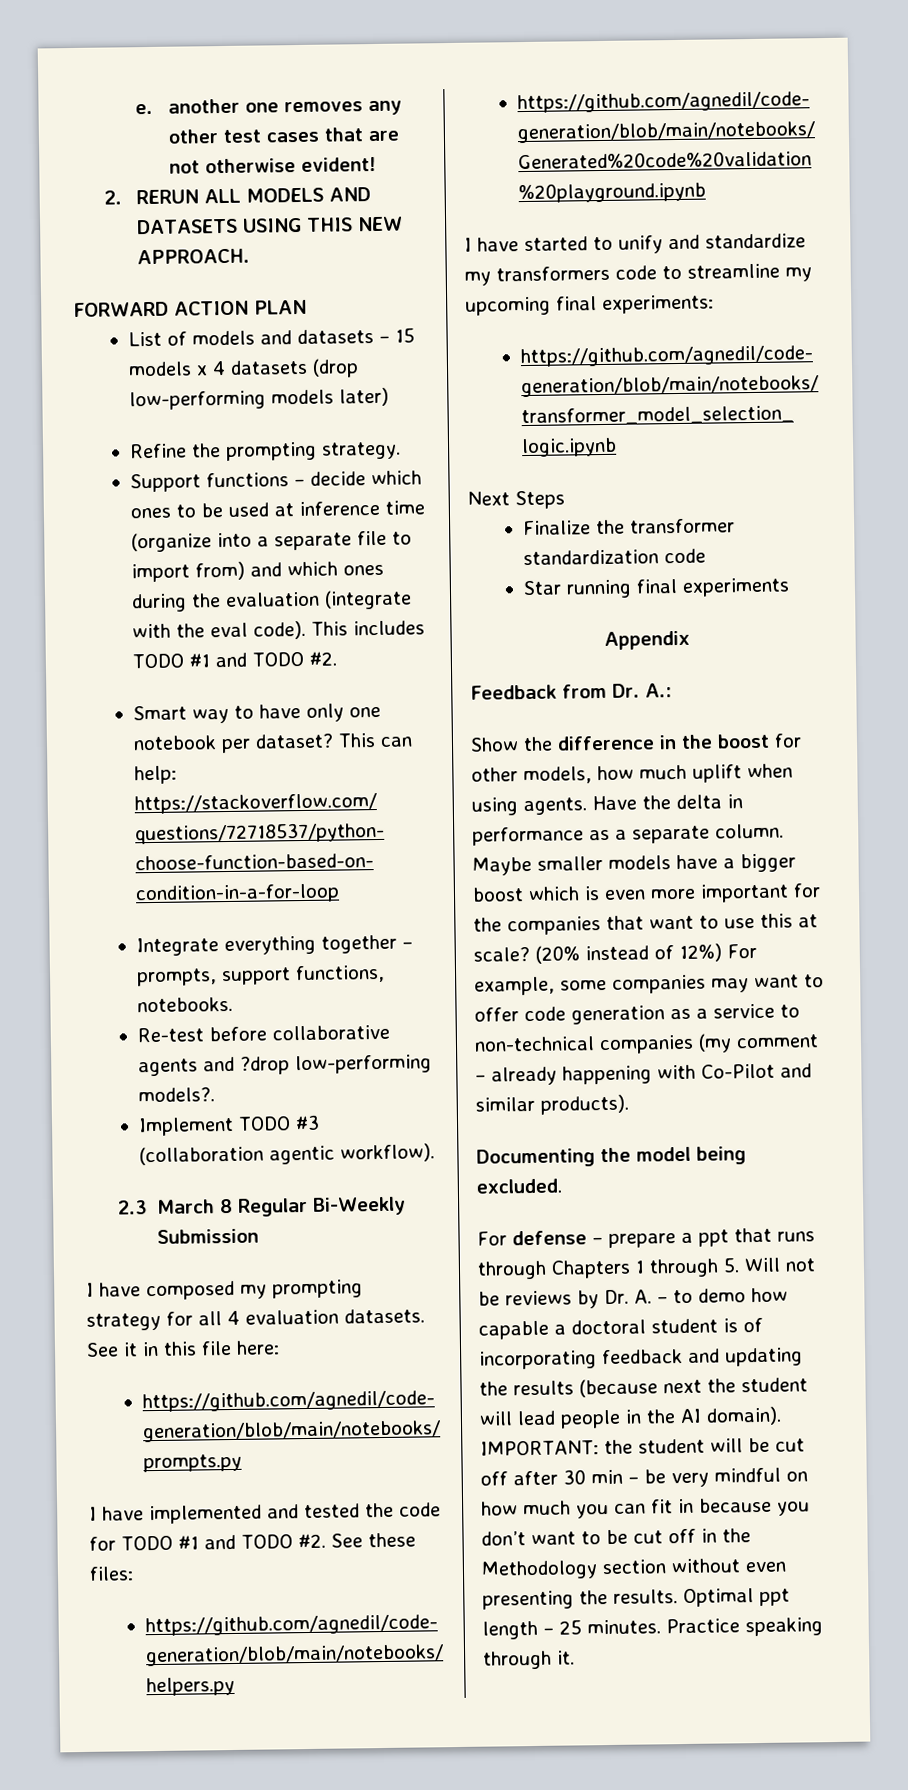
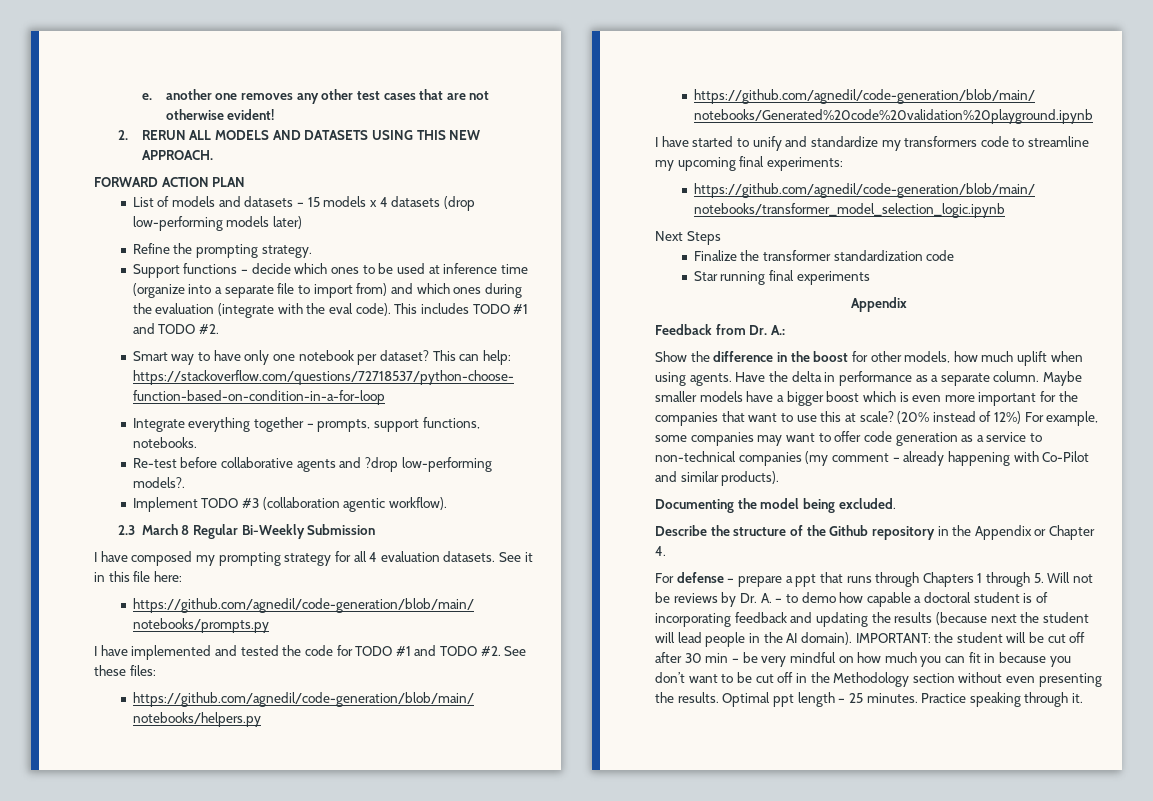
(562, 1186) none -> [655,525,1096,540] [655,546,666,556] // Describe the structure of the Github repository in the Appendix or Chapter 4.

